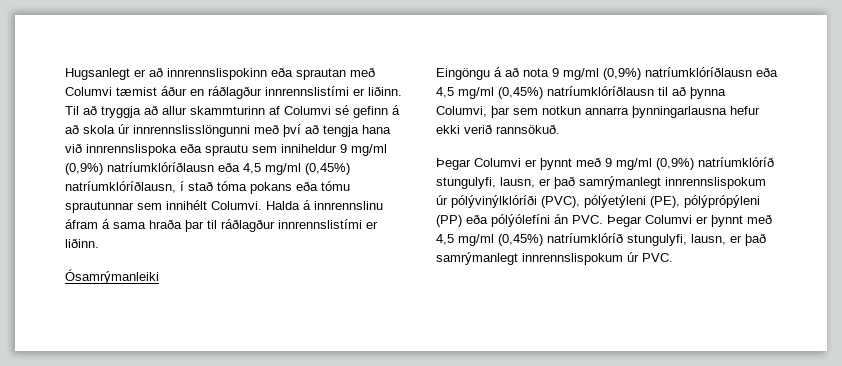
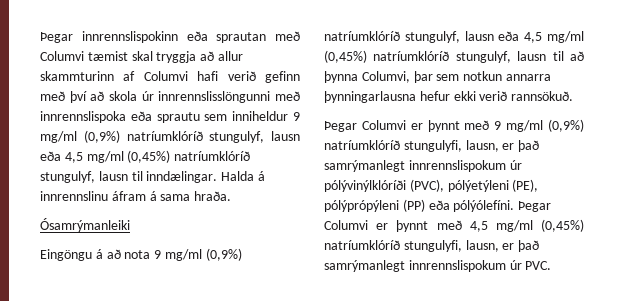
[65,67,163,80] Hugsanlegt er að -> [40,32,73,43] Þegar
[161,86,402,99] [65,105,97,115] áður en ráðlagður innrennslistími er liðinn. Til að -> [131,51,153,61] skal
[335,105,400,118] sé gefinn á -> [197,71,300,83] [40,91,87,103] hafi verið gefinn með því
[283,124,391,137] [65,143,82,153] því að tengja hana við -> (300, 96) none
[107,162,350,175] [65,181,350,194] [65,200,262,213] natríumklóríðlausn eða 4,5 mg/ml (0,45%) natríumklóríðlausn, í stað tóma pokans eða tómu sprautunnar sem innihélt Columvi. -> [126,131,300,143] [40,150,251,163] [40,171,218,183] natríumklóríð stungulyf, lausn eða 4,5 mg/ml (0,45%) natríumklóríð stungulyf, lausn til inndælingar.
[149,219,378,232] [65,238,99,248] hraða þar til ráðlagður innrennslistími er liðinn. -> [194,191,232,201] hraða.
[645,67,778,77] [436,86,654,99] natríumklóríðlausn eða 4,5 mg/ml (0,45%) natríumklóríðlausn -> [324,31,584,43] [324,50,547,63] natríumklóríð stungulyf, lausn eða 4,5 mg/ml (0,45%) natríumklóríð stungulyf, lausn
[491,214,603,227] pólýólefíni án PVC. -> [453,200,515,212] pólýólefíni.

